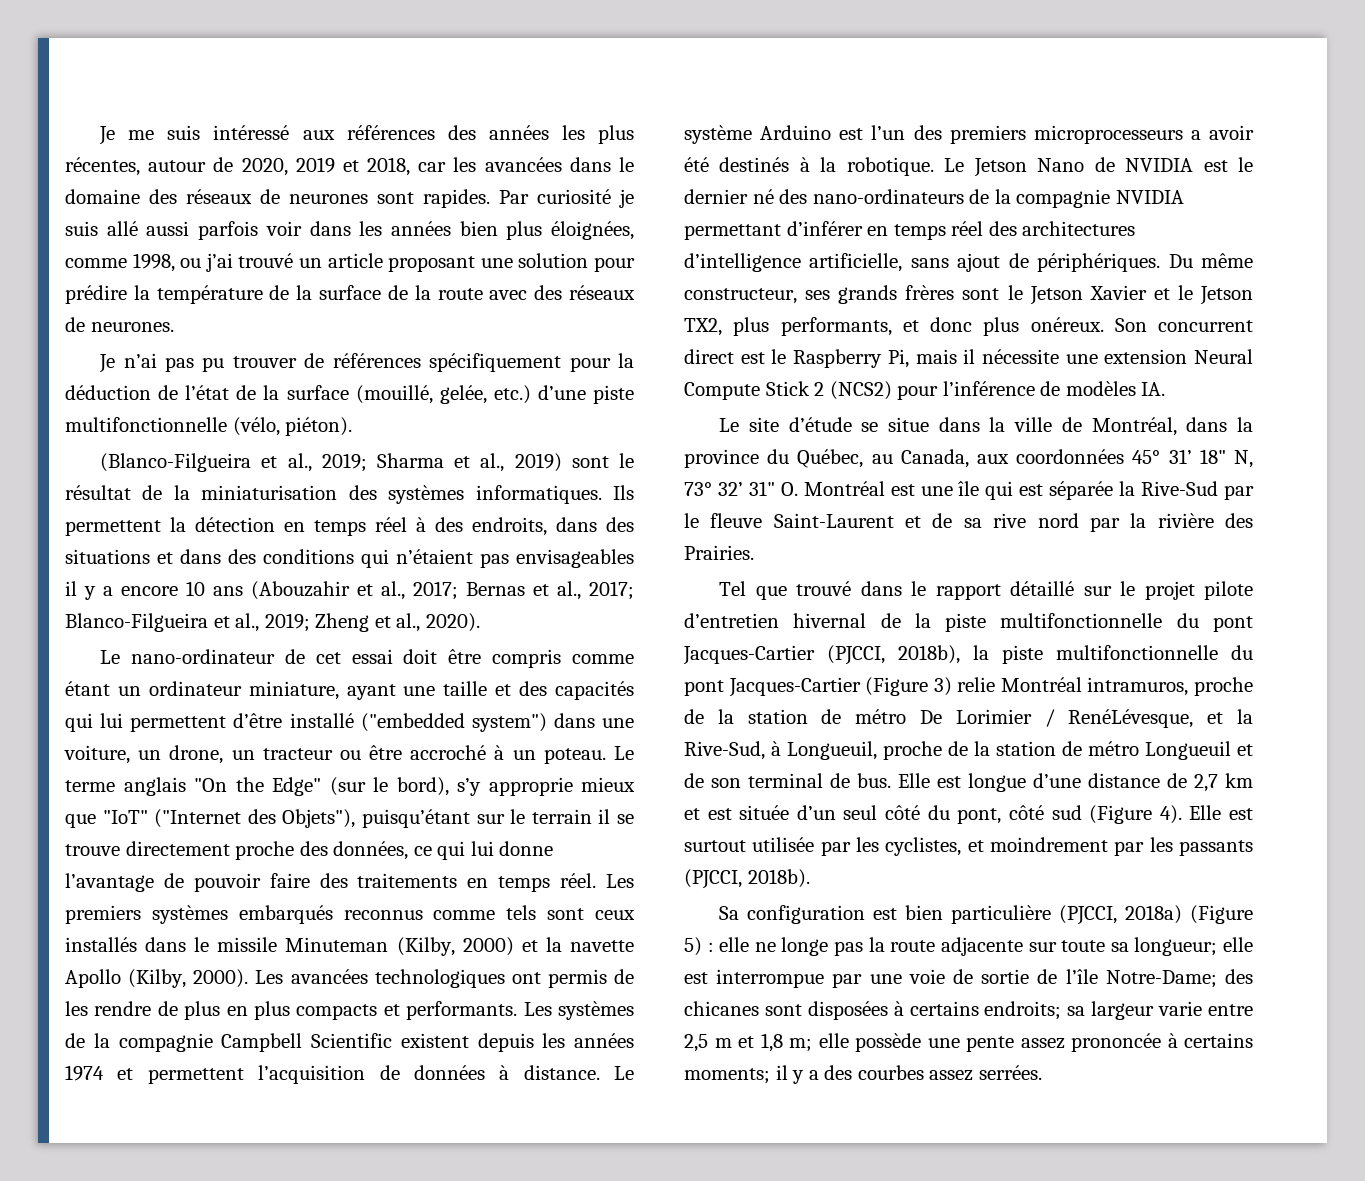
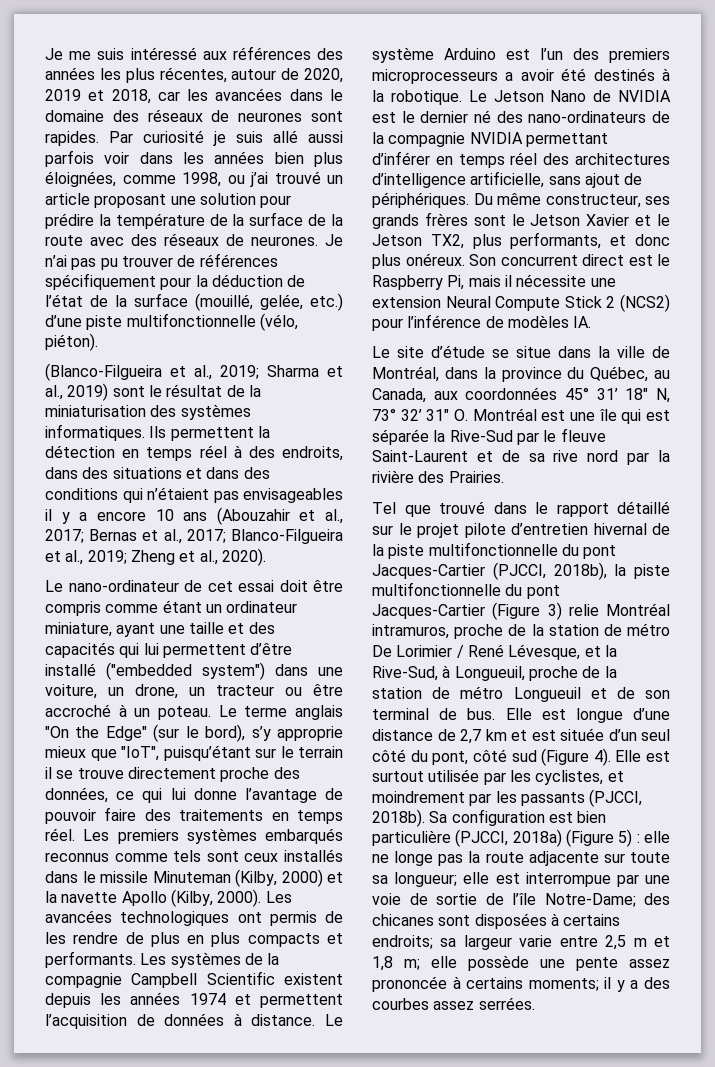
(174, 327) // -> (318, 241) none
[102,809,356,828] "IoT" ("Internet des Objets"), -> [121,746,159,761] "IoT",
[1068,709,1194,728] RenéLévesque, -> [467,644,581,660] René Lévesque,
(810, 878) // -> (425, 818) none

